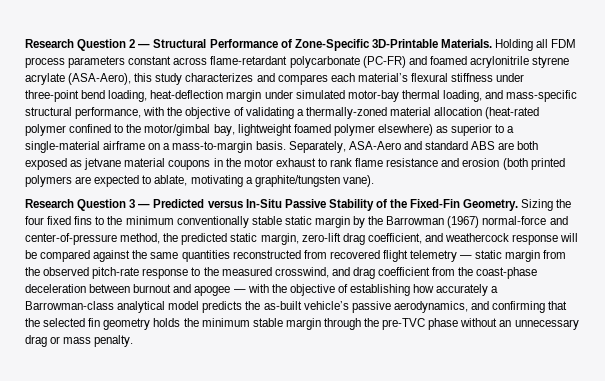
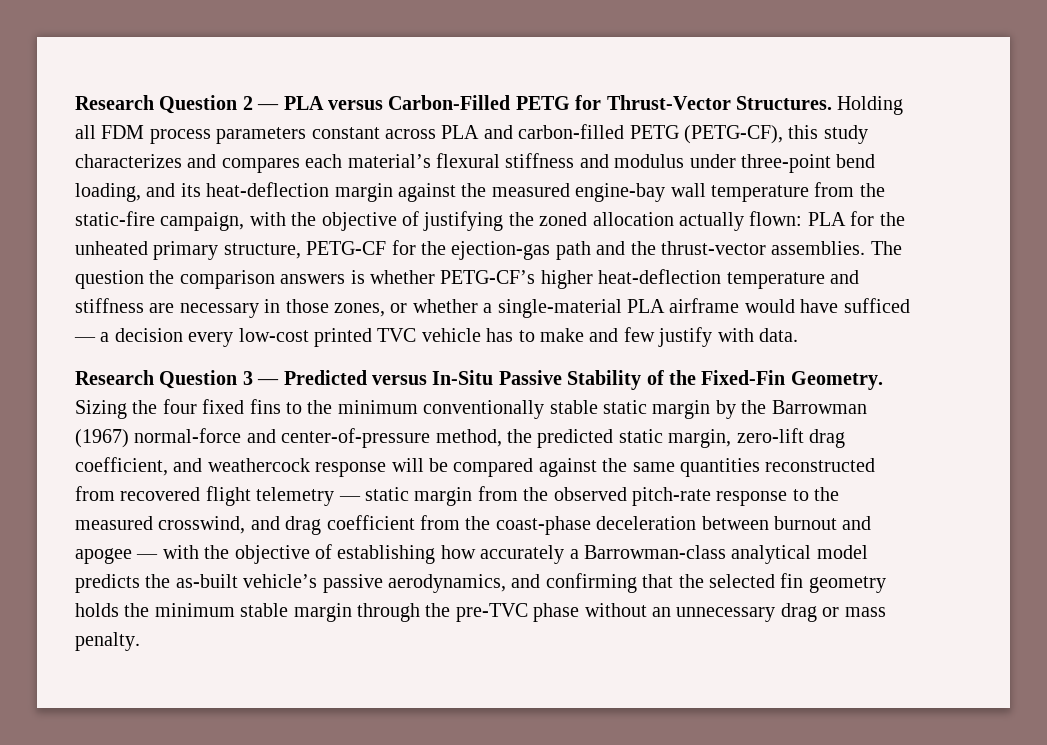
[153,39,492,51] Structural Performance of Zone-Specific 3D-Printable Materials. -> [283,95,832,110] PLA versus Carbon-Filled PETG for Thrust-Vector Structures.
[210,56,570,68] [25,73,132,85] flame-retardant polycarbonate (PC-FR) and foamed acrylonitrile styrene acrylate (ASA-Aero), -> [441,124,783,144] PLA and carbon-filled PETG (PETG-CF),
(494, 77) none -> [579,154,685,168] and modulus
[150,90,578,102] [25,107,540,119] [25,124,515,136] [25,141,539,153] [25,158,565,170] [25,175,374,187] heat-deflection margin under simulated motor-bay thermal loading, and mass-specific structural performance, with the objective of validating a thermally-zoned material allocation (heat-rated polymer confined to the motor/gimbal bay, lightweight foamed polymer elsewhere) as superior to a single-material airframe on a mass-to-margin basis. Separately, ASA-Aero and standard ABS are both exposed as jetvane material coupons in the motor exhaust to rank flame resistance and erosion (both printed polymers are expected to ablate, motivating a graphite/tungsten vane). -> [146,182,885,202] [75,211,905,231] [75,240,902,260] [75,269,859,289] [75,298,910,318] [74,327,798,347] and its heat-deflection margin against the measured engine-bay wall temperature from the static-fire campaign, with the objective of justifying the zoned allocation actually flown: PLA for the unheated primary structure, PETG-CF for the ejection-gas path and the thrust-vector assemblies. The question the comparison answers is whether PETG-CF’s higher heat-deflection temperature and stiffness are necessary in those zones, or whether a single-material PLA airframe would have sufficed — a decision every low-cost printed TVC vehicle has to make and few justify with data.

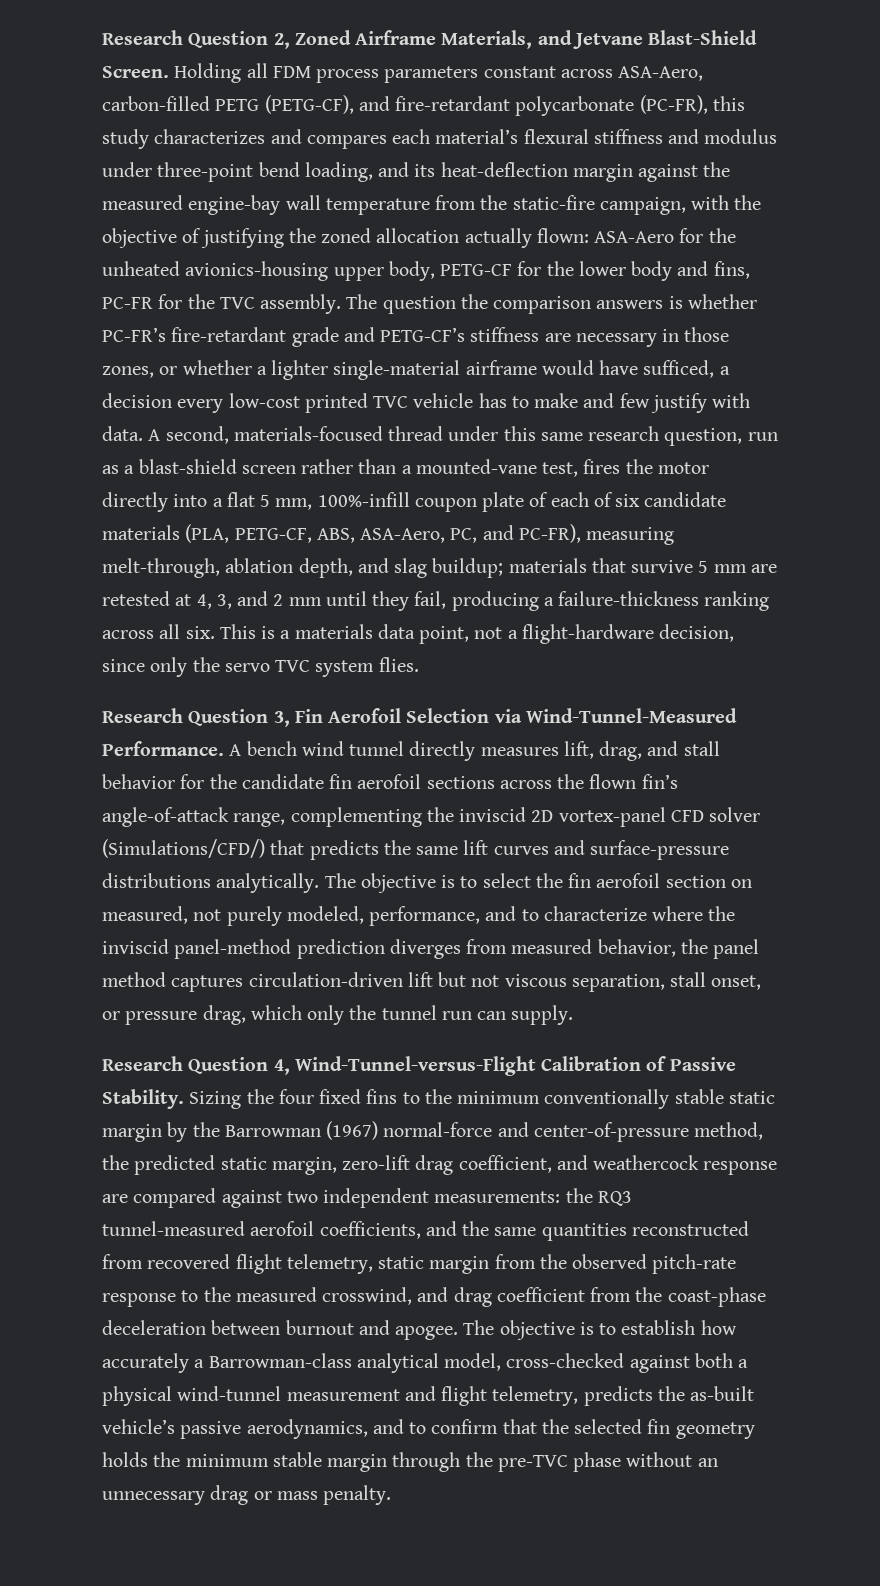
[75,95,832,114] Research Question 2 — PLA versus Carbon-Filled PETG for Thrust-Vector Structures. -> [102,30,758,49] [102,66,169,78] Research Question 2, Zoned Airframe Materials, and Jetvane Blast-Shield Screen.
[441,125,513,139] PLA and -> [618,66,704,81] ASA-Aero,
(783, 134) none -> [358,95,708,116] and fire-retardant polycarbonate (PC-FR),
[807,212,846,226] PLA -> [594,231,675,243] ASA-Aero
[153,240,866,260] primary structure, PETG-CF for the ejection-gas path and the thrust-vector assemblies. -> [185,261,750,281] [102,294,342,314] avionics-housing upper body, PETG-CF for the lower body and fins, PC-FR for the TVC assembly.
[440,269,859,289] PETG-CF’s higher heat-deflection temperature and -> [102,327,466,347] PC-FR’s fire-retardant grade and PETG-CF’s
[497,299,665,318] single-material PLA -> [271,360,461,380] lighter single-material
[843,298,910,313] [74,337,96,342] sufficed — -> [643,360,715,378] sufficed,
[75,370,883,390] // Research Question 3 — Predicted versus In-Situ Passive Stability of the Fixed-Fin Geometry. -> [148,426,778,446] [102,459,709,477] [102,492,727,512] [102,524,675,545] [102,558,777,578] [102,591,770,611] [102,624,735,644] [102,657,419,677] [102,708,737,727] [102,741,720,761] [102,774,678,789] [102,807,761,827] [102,839,730,860] [102,873,752,893] [102,906,736,926] [102,939,760,959] [102,972,762,992] [102,1005,574,1025] [102,1056,736,1076] [102,1089,184,1109] A second, materials-focused thread under this same research question, run as a blast-shield screen rather than a mounted-vane test, fires the motor directly into a flat 5 mm, 100%-infill coupon plate of each of six candidate materials (PLA, PETG-CF, ABS, ASA-Aero, PC, and PC-FR), measuring melt-through, ablation depth, and slag buildup; materials that survive 5 mm are retested at 4, 3, and 2 mm until they fail, producing a failure-thickness ranking across all six. This is a materials data point, not a flight-hardware decision, since only the servo TVC system flies. // Research Question 3, Fin Aerofoil Selection via Wind-Tunnel-Measured Performance. A bench wind tunnel directly measures lift, drag, and stall behavior for the candidate fin aerofoil sections across the flown fin’s angle-of-attack range, complementing the inviscid 2D vortex-panel CFD solver (Simulations/CFD/) that predicts the same lift curves and surface-pressure distributions analytically. The objective is to select the fin aerofoil section on measured, not purely modeled, performance, and to characterize where the inviscid panel-method prediction diverges from measured behavior, the panel method captures circulation-driven lift but not viscous separation, stall onset, or pressure drag, which only the tunnel run can supply. // Research Question 4, Wind-Tunnel-versus-Flight Calibration of Passive Stability.
[391,458,597,477] will be compared against -> [102,1188,632,1208] [102,1221,457,1239] are compared against two independent measurements: the RQ3 tunnel-measured aerofoil coefficients, and
[256,487,361,506] telemetry — -> [286,1254,373,1274] telemetry,
[75,544,436,564] apogee — with the objective of establishing -> [395,1320,696,1340] apogee. The objective is to establish
[816,545,868,559] model -> [444,1353,749,1373] [102,1386,579,1406] model, cross-checked against both a physical wind-tunnel measurement and flight telemetry,
[545,573,637,593] confirming -> [409,1419,499,1434] to confirm

